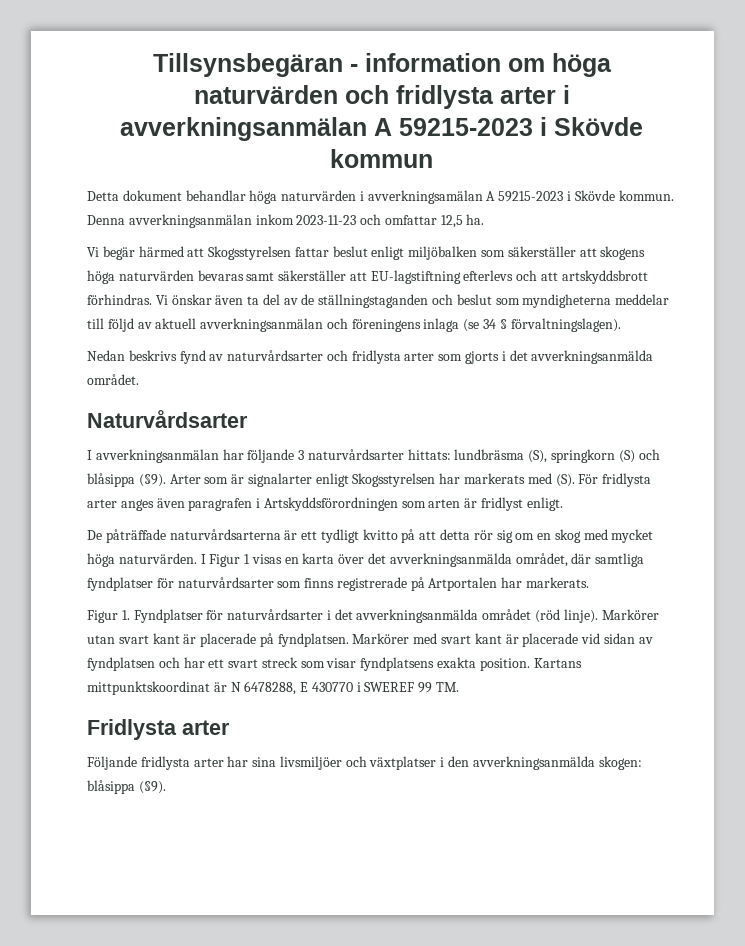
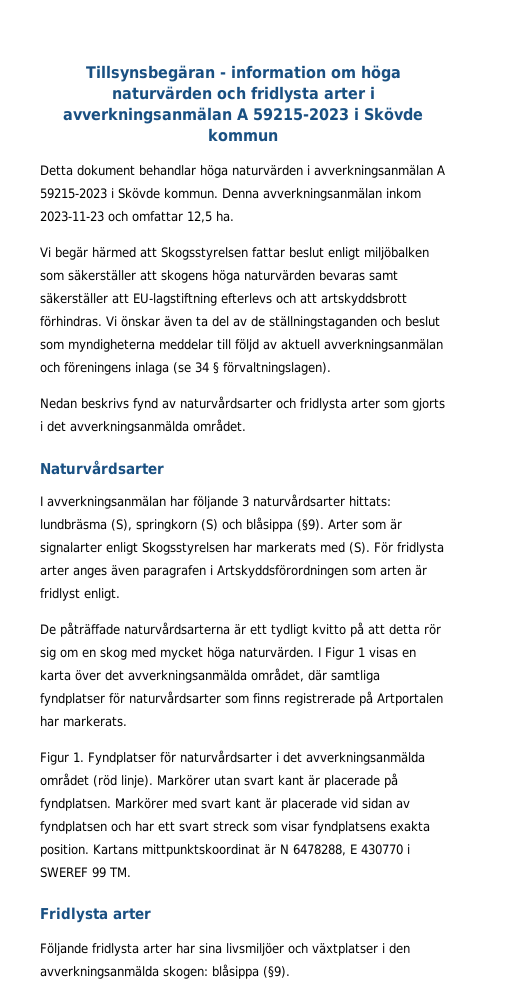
[367,190,483,204] avverkningsamälan -> [314,165,433,178] avverkningsanmälan

